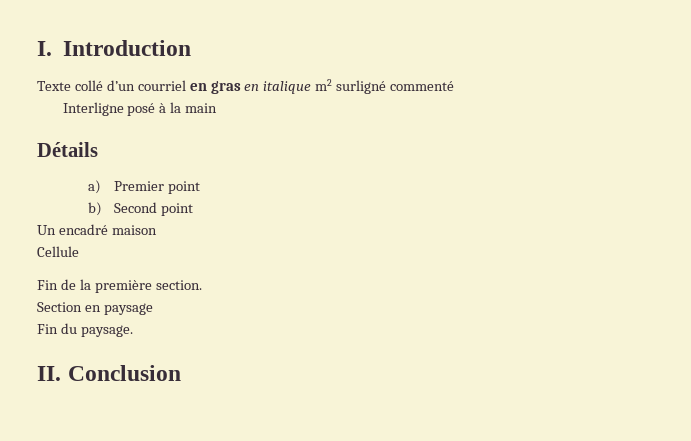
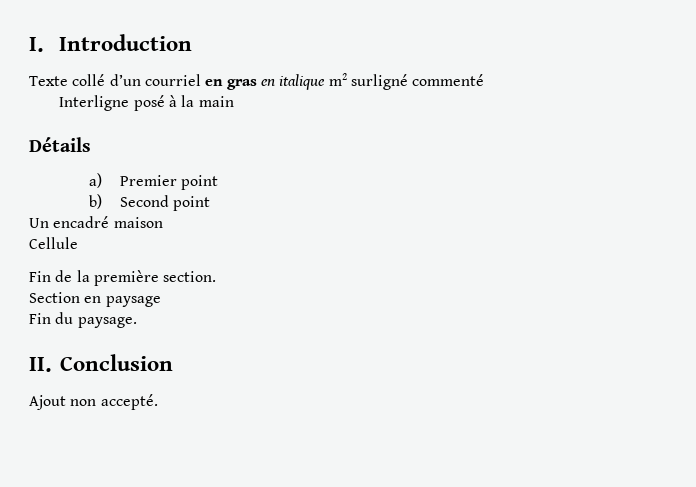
(182, 373) none -> [29,394,158,410] // Ajout non accepté.

